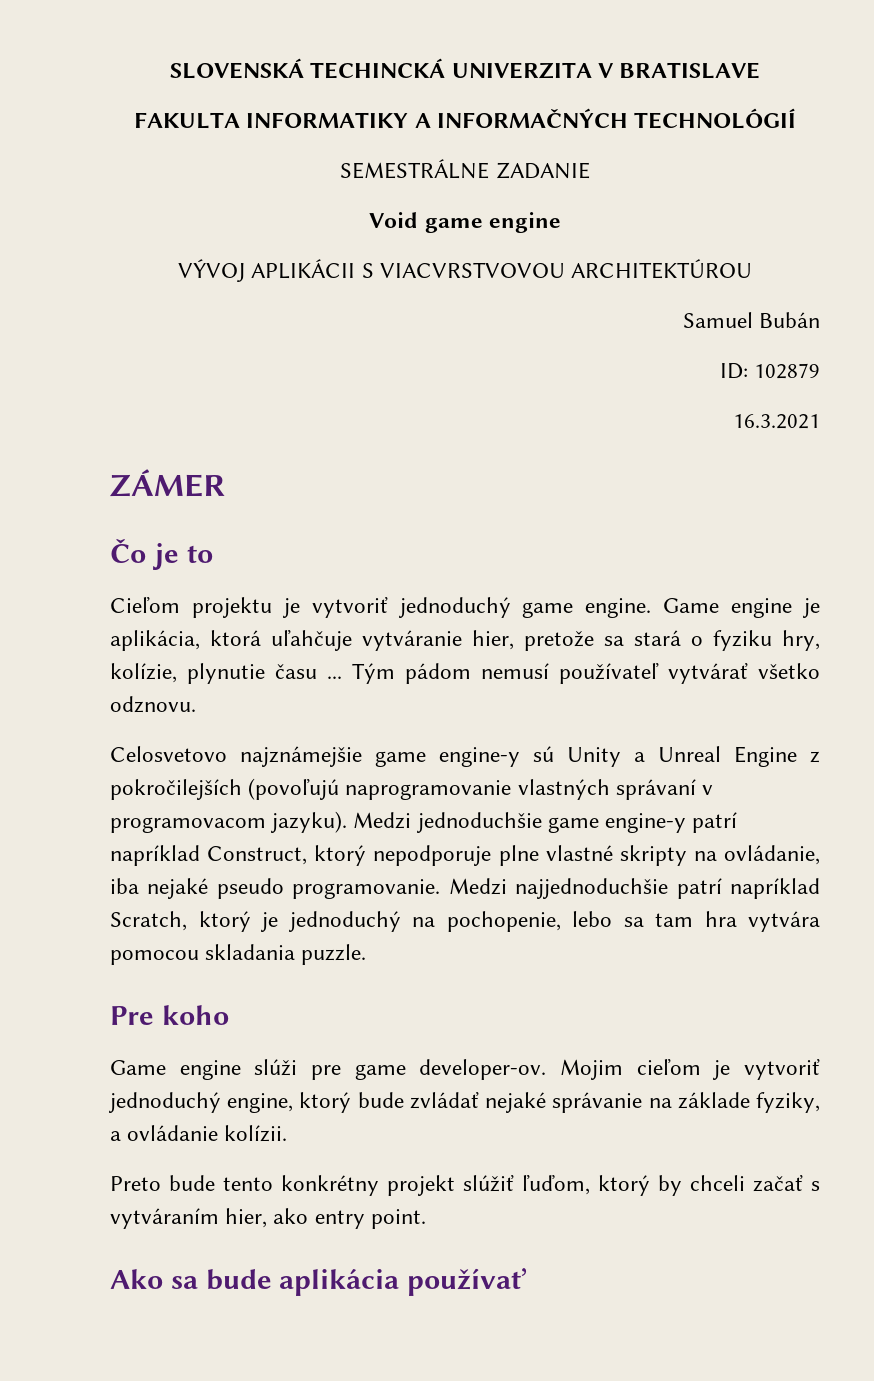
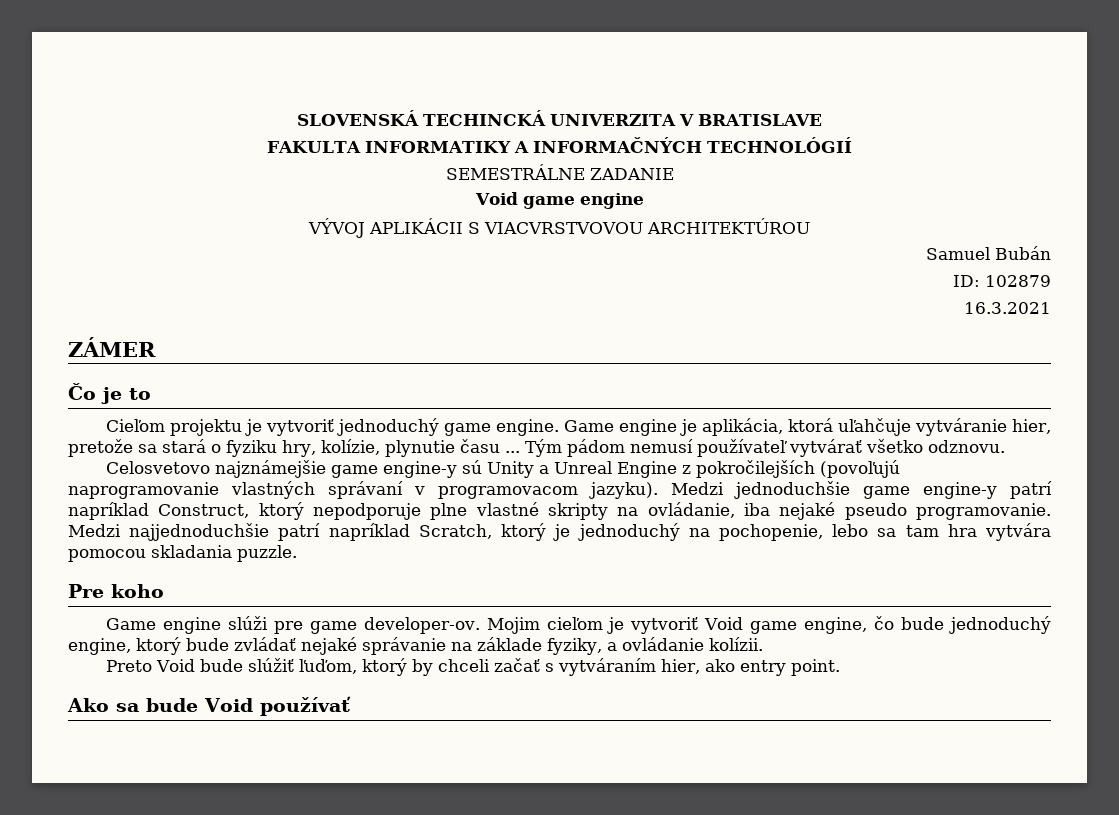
(820, 1069) none -> [704,616,945,634] Void game engine, čo bude
[169,1175,455,1196] bude tento konkrétny projekt -> [155,659,243,672] Void bude
[279,1269,400,1296] aplikácia -> [204,698,253,712] Void

